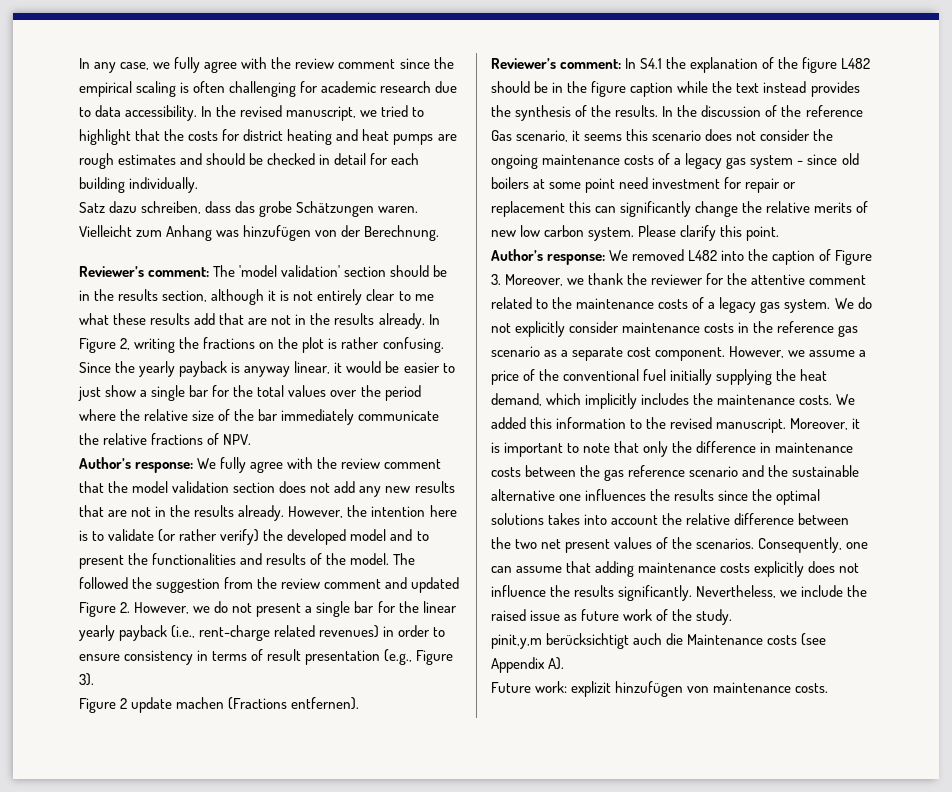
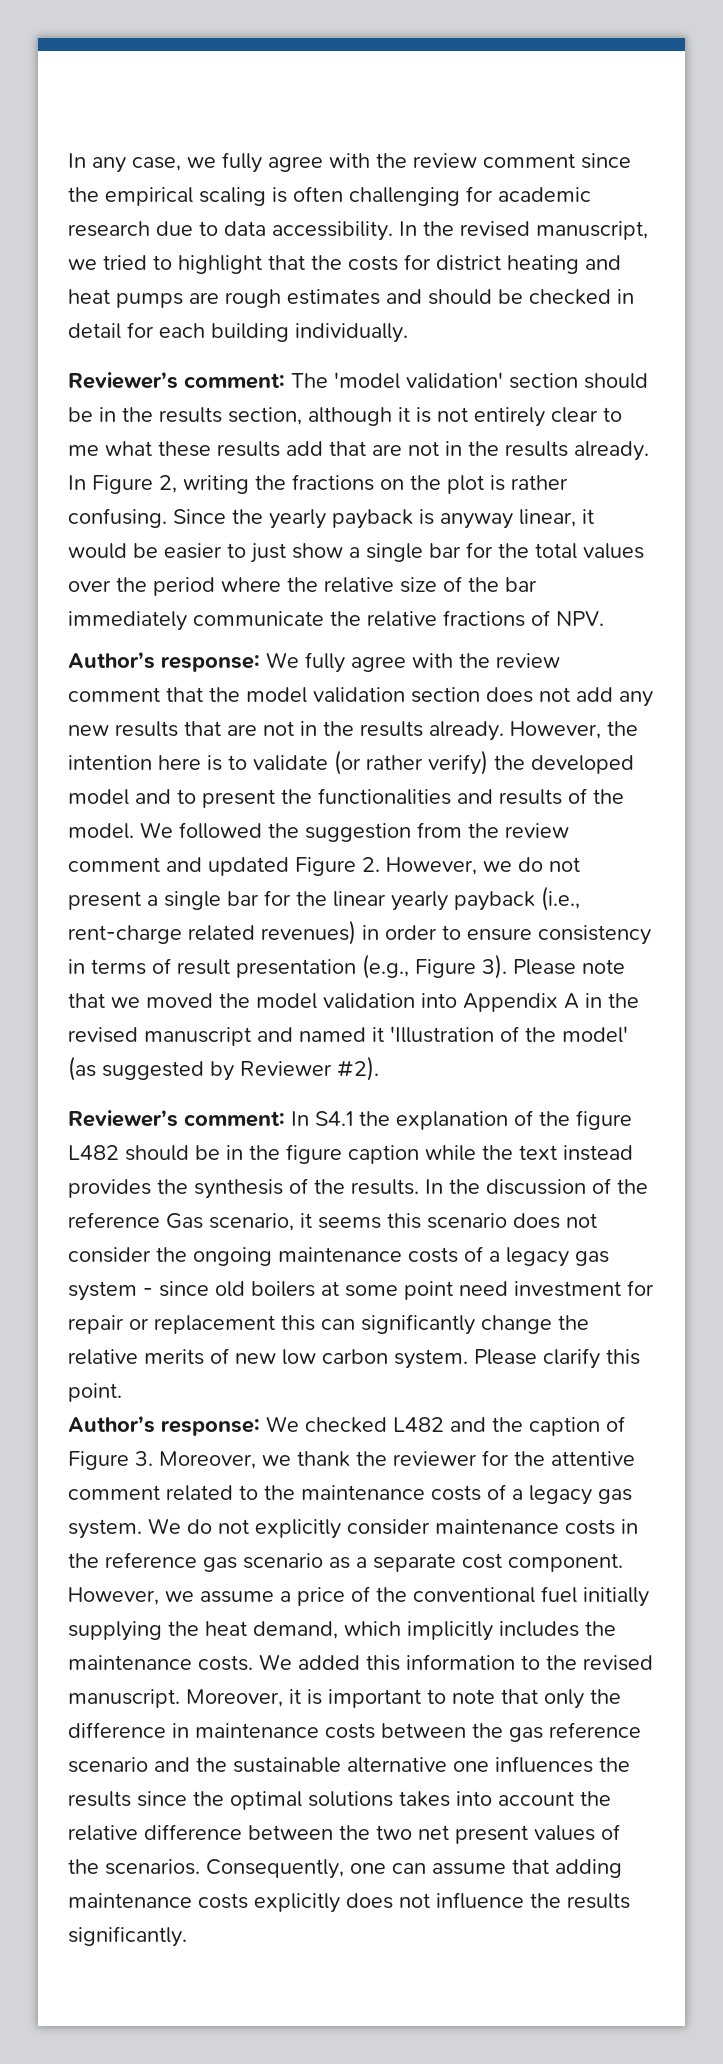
[79,201,419,217] [79,225,440,241] // Satz dazu schreiben, dass das grobe Schätzungen waren. Vielleicht zum Anhang was hinzufügen von der Berechnung. -> (408, 333) none
[393,553,416,565] The -> [140,822,173,838] We
[79,697,360,713] // Figure 2 update machen (Fractions entfernen). -> [513,959,625,975] [68,993,639,1012] [68,1026,628,1046] [68,1056,379,1081] Please note that we moved the model validation into Appendix A in the revised manuscript and named it 'Illustration of the model' (as suggested by Reviewer #2).
[632,249,745,261] removed L482 into -> [305,1417,486,1433] checked L482 and
[696,585,868,598] [491,609,733,625] [491,633,827,649] [491,657,565,673] [491,681,829,697] Nevertheless, we include the raised issue as future work of the study. // pinit,y,m berücksichtigt auch die Maintenance costs (see Appendix A). // Future work: explizit hinzufügen von maintenance costs. -> (187, 1936) none

